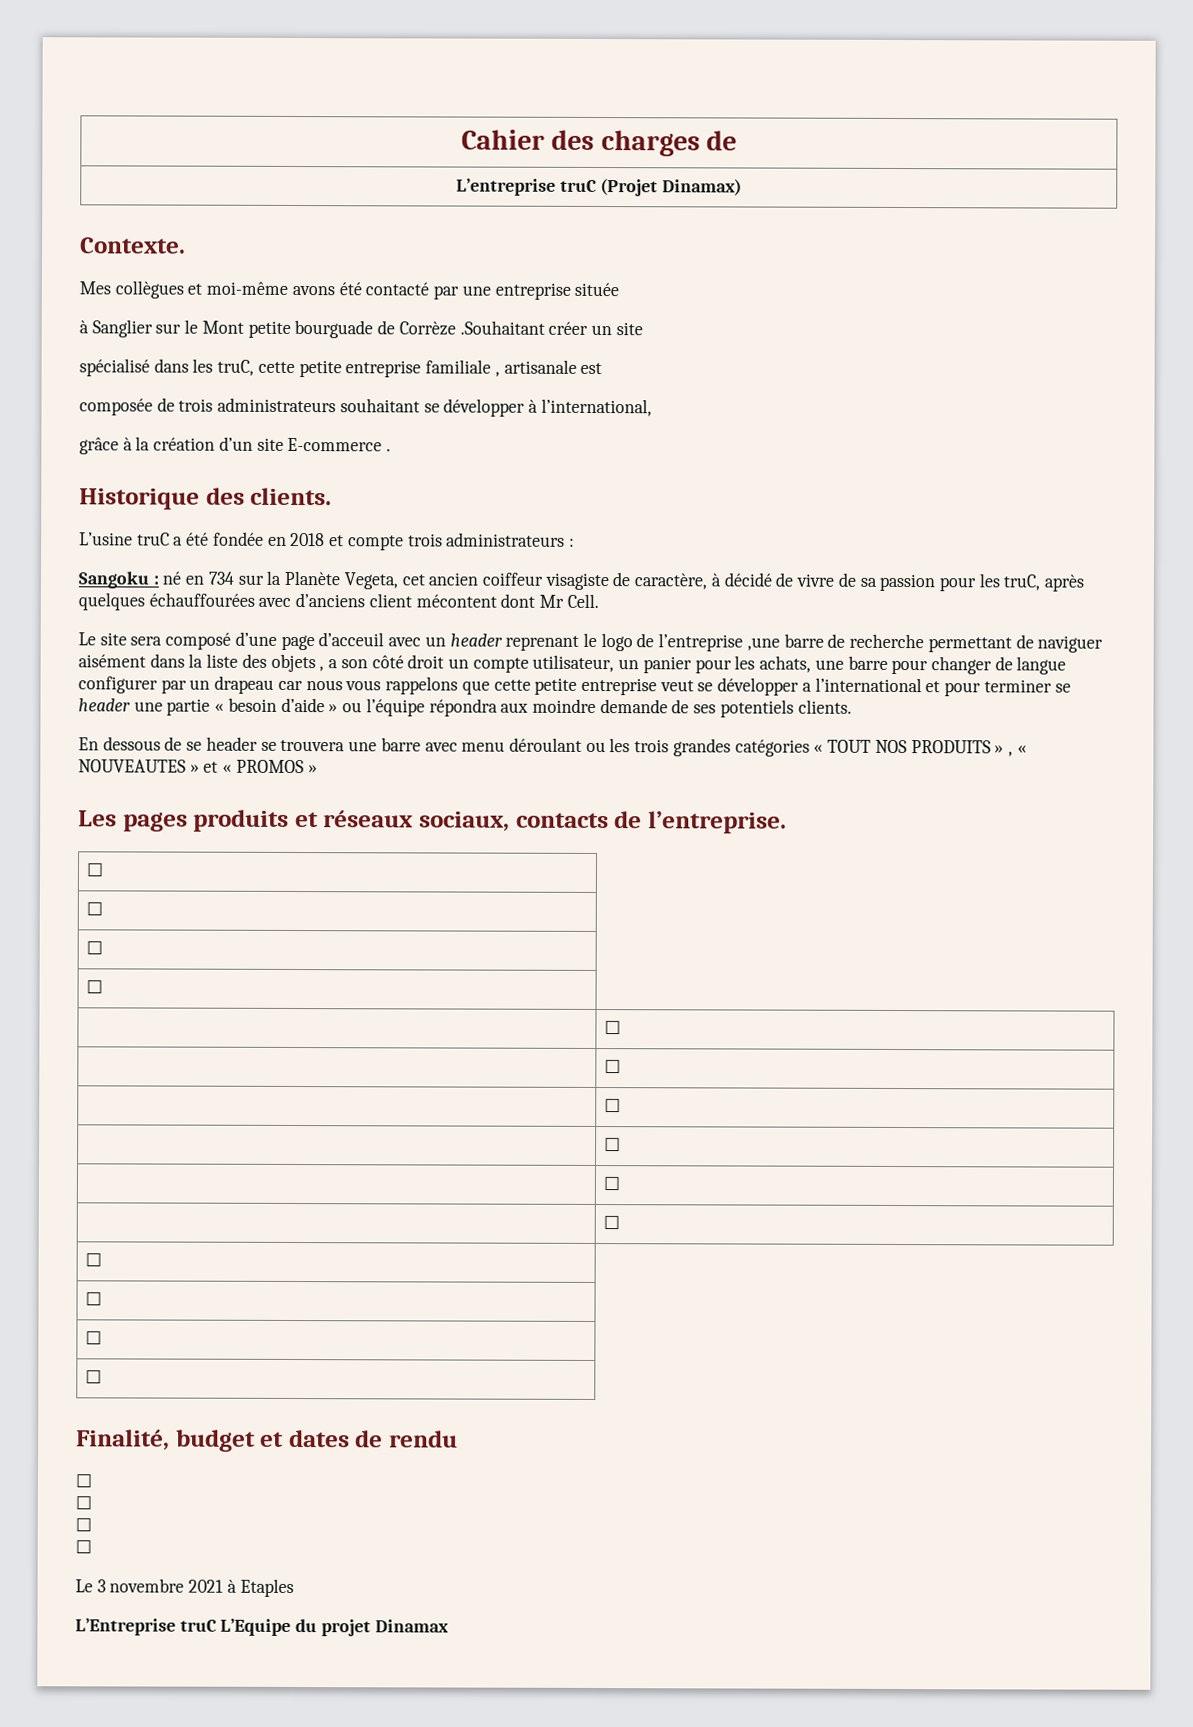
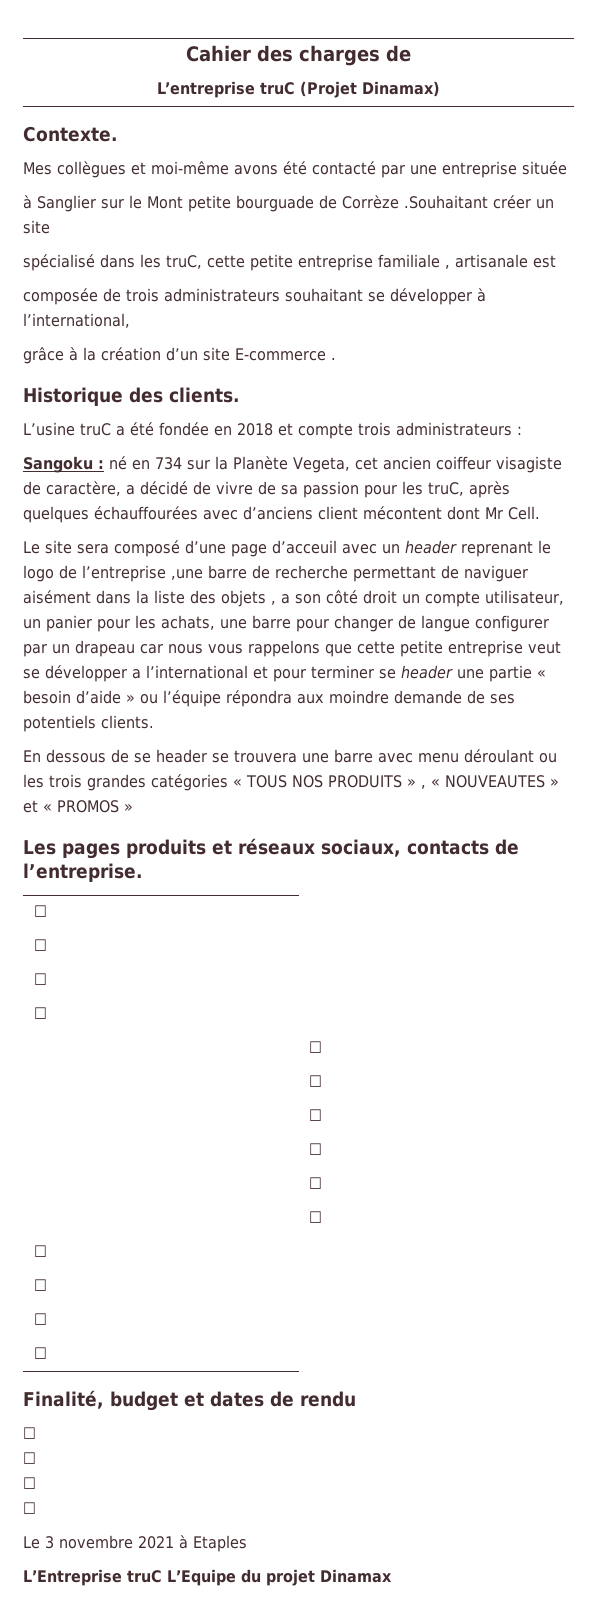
[710,573,721,587] à -> [126,485,135,495] a
[827,739,872,753] TOUT -> [246,775,287,788] TOUS

